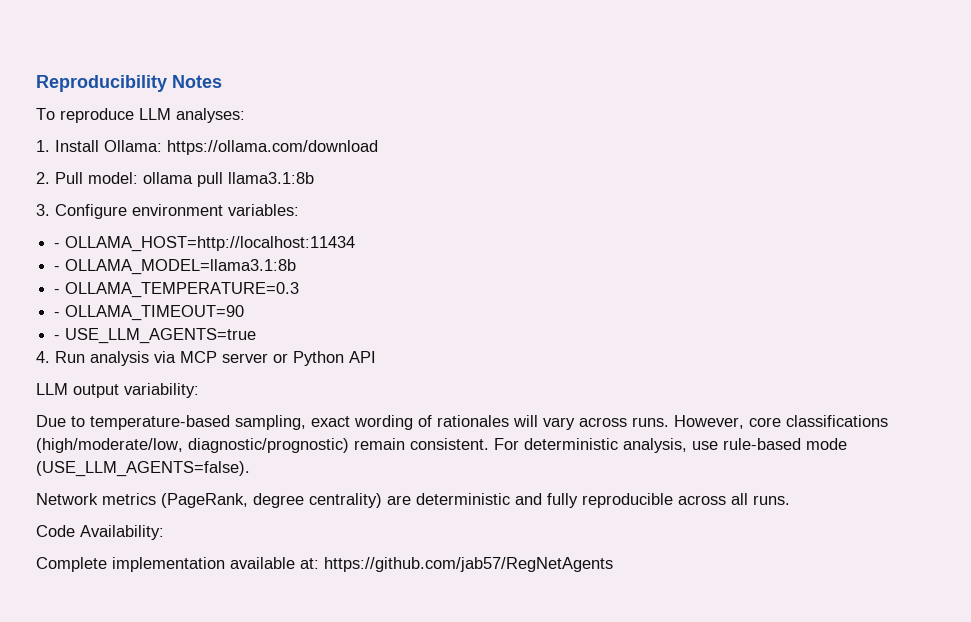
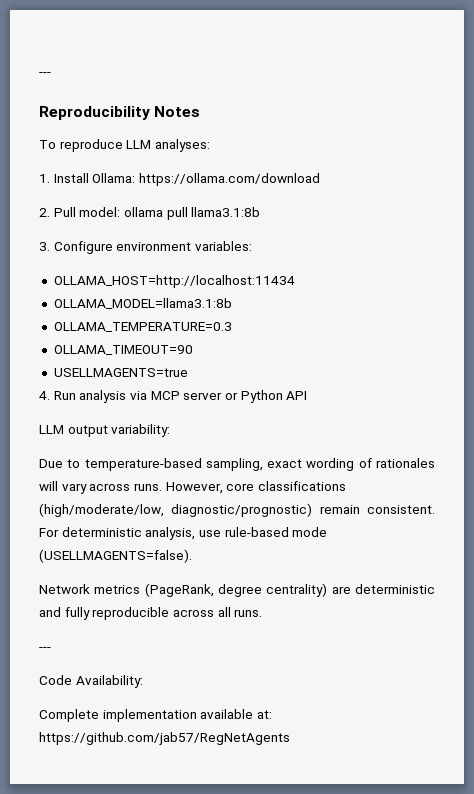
(36, 83) none -> [39,72,51,76] --- //
[54,243,61,248] - -> (252, 246) none
[54,266,61,271] - -> (295, 281) none
[54,289,61,294] - -> (232, 303) none
[54,312,61,317] - -> (232, 327) none
[54,328,257,344] - USE_LLM_AGENTS=true -> [53,368,188,377] USELLMAGENTS=true
[36,461,250,477] (USE_LLM_AGENTS=false). -> [39,549,192,563] (USELLMAGENTS=false).
(790, 500) none -> [39,647,51,651] // ---

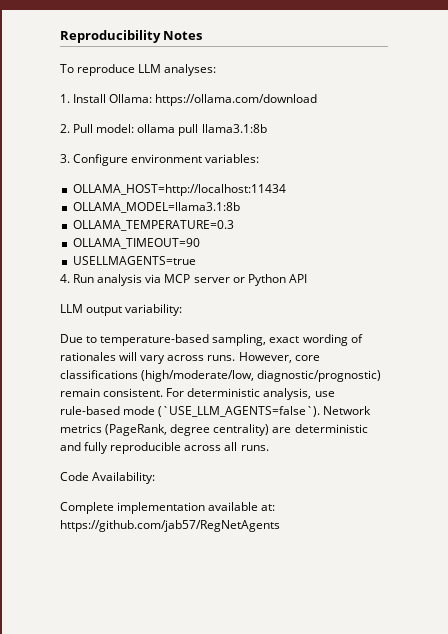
[39,72,51,76] --- // -> (60, 36) none
[39,549,192,563] (USELLMAGENTS=false). // -> [158,406,321,417] (`USE_LLM_AGENTS=false`).
[39,647,51,651] // --- -> (269, 448) none

